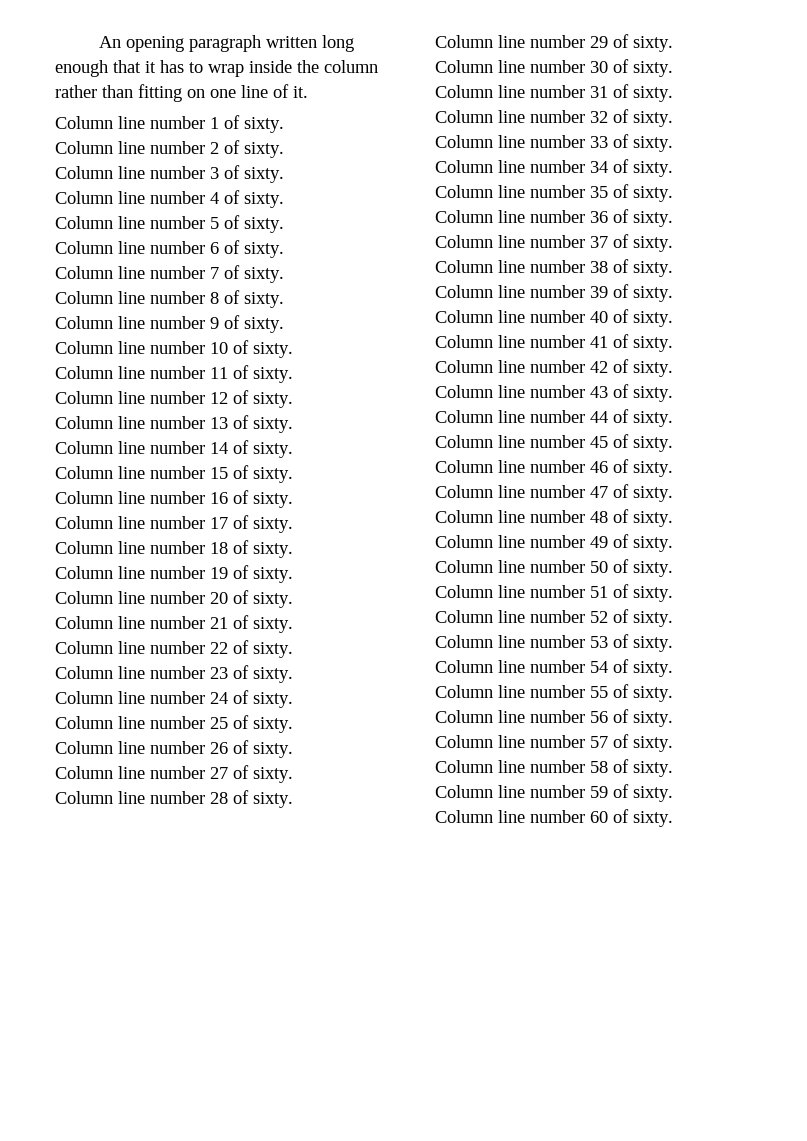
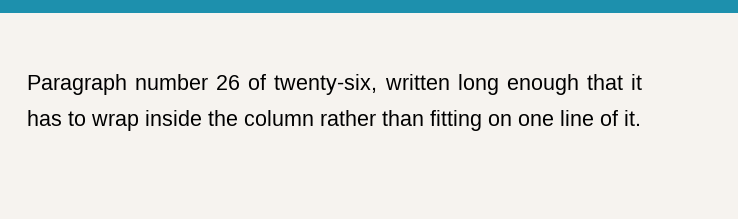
[98,35,261,52] An opening paragraph -> [27,74,378,95] Paragraph number 26 of twenty-six,
[55,115,284,133] [55,140,284,158] [55,165,284,183] [55,190,284,208] [55,215,284,233] [55,240,284,258] [55,265,284,283] [55,290,284,308] [55,315,284,333] [55,340,293,358] [55,365,293,383] [55,390,293,408] [55,415,293,433] [55,440,293,458] [55,465,293,483] [55,490,293,508] [55,515,293,533] [55,540,293,558] [55,565,293,583] [55,590,293,608] [55,615,293,633] [55,640,293,658] [55,665,293,683] [55,690,293,708] [55,715,293,733] [55,740,293,758] [55,765,293,783] [55,790,293,808] [435,34,673,52] [435,59,673,77] [435,84,673,102] [435,109,673,127] [435,134,673,152] [435,159,673,177] [435,184,673,202] [435,209,673,227] [435,234,673,252] [435,259,673,277] [435,284,673,302] [435,309,673,327] [435,334,673,352] [435,359,673,377] [435,384,673,402] [435,409,673,427] [435,434,673,452] [435,459,673,477] [435,484,673,502] [435,509,673,527] [435,534,673,552] [435,559,673,577] [435,584,673,602] [435,609,673,627] [435,634,673,652] [435,659,673,677] [435,684,673,702] [435,709,673,727] [435,734,673,752] [435,759,673,777] [435,784,673,802] [435,809,673,827] // Column line number 1 of sixty. // Column line number 2 of sixty. // Column line number 3 of sixty. // Column line number 4 of sixty. // Column line number 5 of sixty. // Column line number 6 of sixty. // Column line number 7 of sixty. // Column line number 8 of sixty. // Column line number 9 of sixty. // Column line number 10 of sixty. // Column line number 11 of sixty. // Column line number 12 of sixty. // Column line number 13 of sixty. // Column line number 14 of sixty. // Column line number 15 of sixty. // Column line number 16 of sixty. // Column line number 17 of sixty. // Column line number 18 of sixty. // Column line number 19 of sixty. // Column line number 20 of sixty. // Column line number 21 of sixty. // Column line number 22 of sixty. // Column line number 23 of sixty. // Column line number 24 of sixty. // Column line number 25 of sixty. // Column line number 26 of sixty. // Column line number 27 of sixty. // Column line number 28 of sixty. // Column line number 29 of sixty. // Column line number 30 of sixty. // Column line number 31 of sixty. // Column line number 32 of sixty. // Column line number 33 of sixty. // Column line number 34 of sixty. // Column line number 35 of sixty. // Column line number 36 of sixty. // Column line number 37 of sixty. // Column line number 38 of sixty. // Column line number 39 of sixty. // Column line number 40 of sixty. // Column line number 41 of sixty. // Column line number 42 of sixty. // Column line number 43 of sixty. // Column line number 44 of sixty. // Column line number 45 of sixty. // Column line number 46 of sixty. // Column line number 47 of sixty. // Column line number 48 of sixty. // Column line number 49 of sixty. // Column line number 50 of sixty. // Column line number 51 of sixty. // Column line number 52 of sixty. // Column line number 53 of sixty. // Column line number 54 of sixty. // Column line number 55 of sixty. // Column line number 56 of sixty. // Column line number 57 of sixty. // Column line number 58 of sixty. // Column line number 59 of sixty. // Column line number 60 of sixty. -> (641, 118) none

